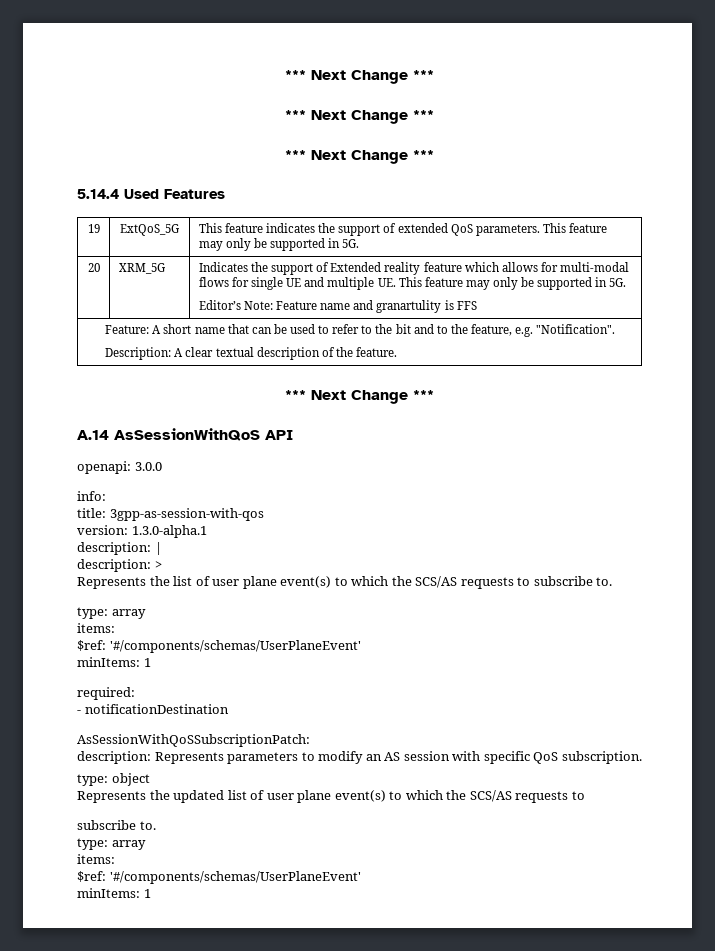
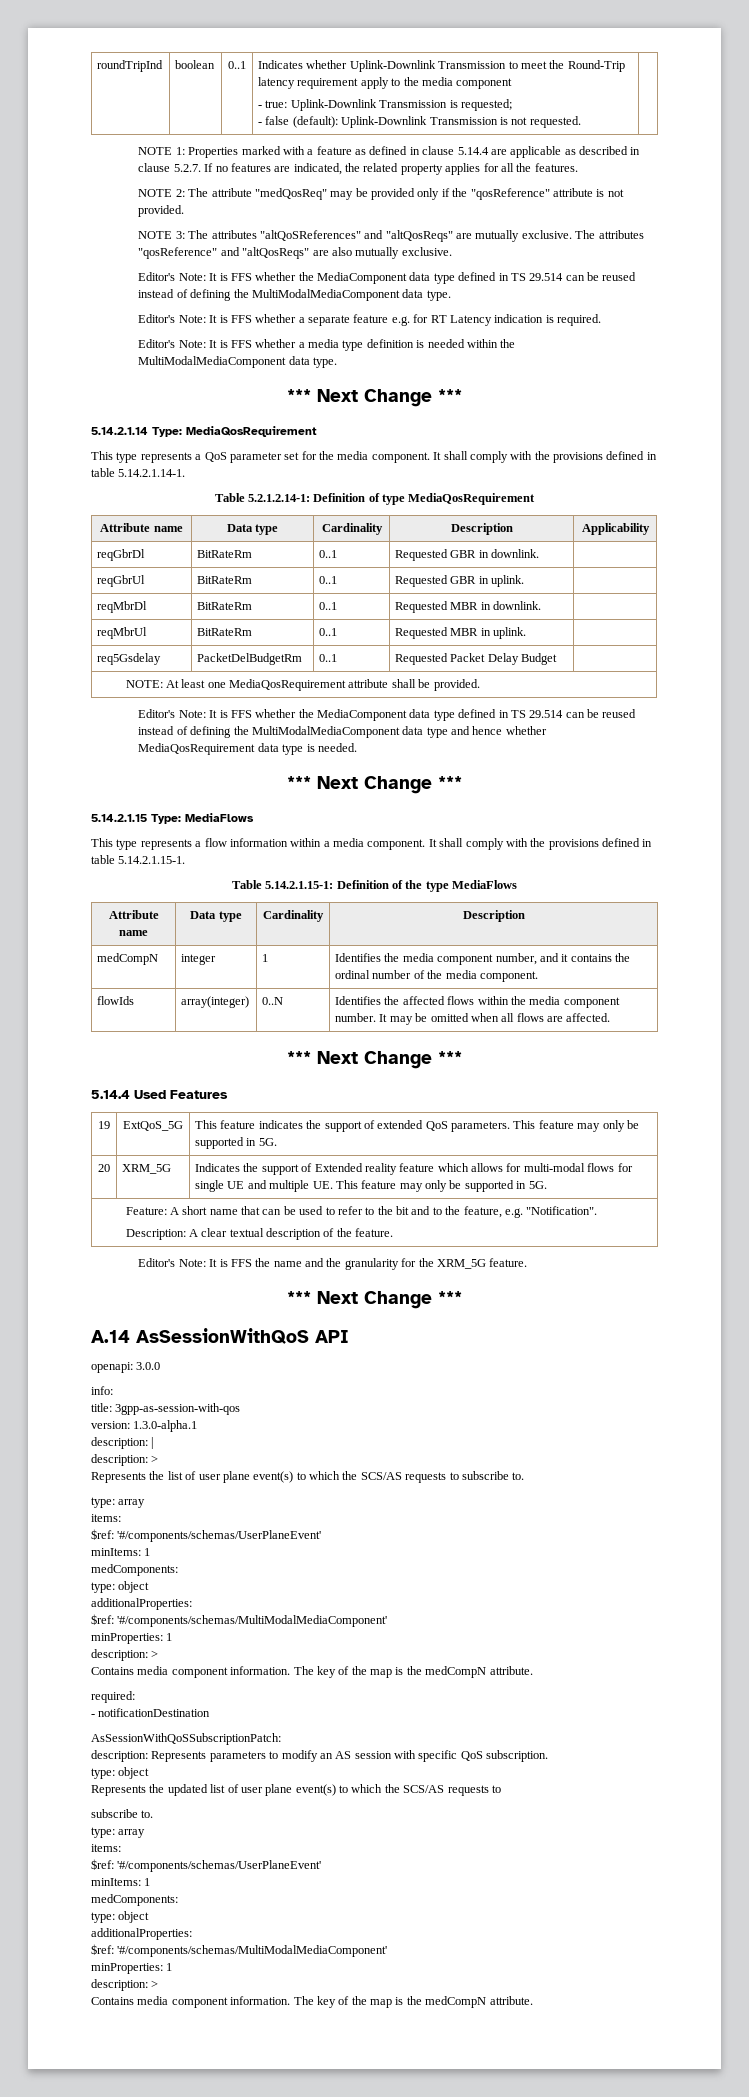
[285,70,434,84] [285,110,434,124] *** Next Change *** // *** Next Change *** -> [97,60,164,72] [175,60,216,69] [228,61,246,69] [258,60,625,72] [258,77,513,89] [258,99,512,111] [258,116,581,128] [138,146,641,158] [138,163,578,175] [138,188,624,200] [138,205,185,217] [138,230,644,242] [138,247,452,259] [138,272,637,284] [138,289,451,301] [138,314,602,326] [138,339,516,351] [138,356,338,368] [287,389,462,407] [91,426,317,437] [91,451,657,463] [91,468,186,477] [214,493,536,505] [100,523,183,532] [226,524,279,535] [321,523,383,535] [450,523,513,535] [581,523,650,535] [97,549,146,561] [197,550,253,558] [319,550,338,558] [395,549,540,561] [97,575,146,587] [197,576,253,584] [319,576,338,584] [395,575,525,587] [97,601,148,613] [197,602,253,610] [319,602,338,610] [395,601,542,613] [97,627,148,639] [197,628,253,636] [319,628,338,636] [395,627,527,639] [97,653,162,665] [197,653,303,665] [319,654,338,662] [395,653,558,665] [125,679,480,691] [138,709,637,721] [138,726,547,738] [138,743,357,755] [287,776,462,794] [91,813,254,824] [91,838,653,850] [91,855,186,864] [231,880,518,892] [108,910,159,919] [119,930,148,936] [190,911,242,922] [263,910,324,922] [462,910,525,922] [97,953,159,965] [181,954,217,965] [262,954,269,962] [335,953,631,965] [335,970,538,982] [97,996,135,1005] [181,996,250,1008] [262,997,284,1005] [335,996,620,1008] [335,1013,611,1025] roundTripInd | boolean | 0..1 | Indicates whether Uplink-Downlink Transmission to meet the Round-Trip latency requirement apply to the media component // - true: Uplink-Downlink Transmission is requested; // - false (default): Uplink-Downlink Transmission is not requested. | // NOTE 1: Properties marked with a feature as defined in clause 5.14.4 are applicable as described in clause 5.2.7. If no features are indicated, the related property applies for all the features. // NOTE 2: The attribute "medQosReq" may be provided only if the "qosReference" attribute is not provided. // NOTE 3: The attributes "altQoSReferences" and "altQosReqs" are mutually exclusive. The attributes "qosReference" and "altQosReqs" are also mutually exclusive. // Editor's Note: It is FFS whether the MediaComponent data type defined in TS 29.514 can be reused instead of defining the MultiModalMediaComponent data type. // Editor's Note: It is FFS whether a separate feature e.g. for RT Latency indication is required. // Editor's Note: It is FFS whether a media type definition is needed within the MultiModalMediaComponent data type. // *** Next Change *** // 5.14.2.1.14 Type: MediaQosRequirement // This type represents a QoS parameter set for the media component. It shall comply with the provisions defined in table 5.14.2.1.14-1. // Table 5.2.1.2.14-1: Definition of type MediaQosRequirement // Attribute name | Data type | Cardinality | Description | Applicability // reqGbrDl | BitRateRm | 0..1 | Requested GBR in downlink. | // reqGbrUl | BitRateRm | 0..1 | Requested GBR in uplink. | // reqMbrDl | BitRateRm | 0..1 | Requested MBR in downlink. | // reqMbrUl | BitRateRm | 0..1 | Requested MBR in uplink. | // req5Gsdelay | PacketDelBudgetRm | 0..1 | Requested Packet Delay Budget | // NOTE: At least one MediaQosRequirement attribute shall be provided. // Editor's Note: It is FFS whether the MediaComponent data type defined in TS 29.514 can be reused instead of defining the MultiModalMediaComponent data type and hence whether MediaQosRequirement data type is needed. // *** Next Change *** // 5.14.2.1.15 Type: MediaFlows // This type represents a flow information within a media component. It shall comply with the provisions defined in table 5.14.2.1.15-1. // Table 5.14.2.1.15-1: Definition of the type MediaFlows // Attribute name | Data type | Cardinality | Description // medCompN | integer | 1 | Identifies the media component number, and it contains the ordinal number of the media component. // flowIds | array(integer) | 0..N | Identifies the affected flows within the media component number. It may be omitted when all flows are affected.
[198,300,477,313] // Editor’s Note: Feature name and granartulity is FFS -> (547, 1185) none
(397, 352) none -> [138,1258,528,1270] // Editor's Note: It is FFS the name and the granularity for the XRM_5G feature.
(151, 662) none -> [91,1564,178,1576] [91,1581,150,1593] [91,1598,192,1610] [91,1614,388,1627] [91,1633,173,1644] [91,1649,159,1661] [91,1666,533,1678] // medComponents: // type: object // additionalProperties: // $ref: '#/components/schemas/MultiModalMediaComponent' // minProperties: 1 // description: > // Contains media component information. The key of the map is the medCompN attribute.
(151, 893) none -> [91,1894,178,1906] [91,1911,150,1923] [91,1928,192,1940] [91,1944,388,1957] [91,1963,173,1974] [91,1979,159,1991] [91,1996,533,2008] // medComponents: // type: object // additionalProperties: // $ref: '#/components/schemas/MultiModalMediaComponent' // minProperties: 1 // description: > // Contains media component information. The key of the map is the medCompN attribute.

